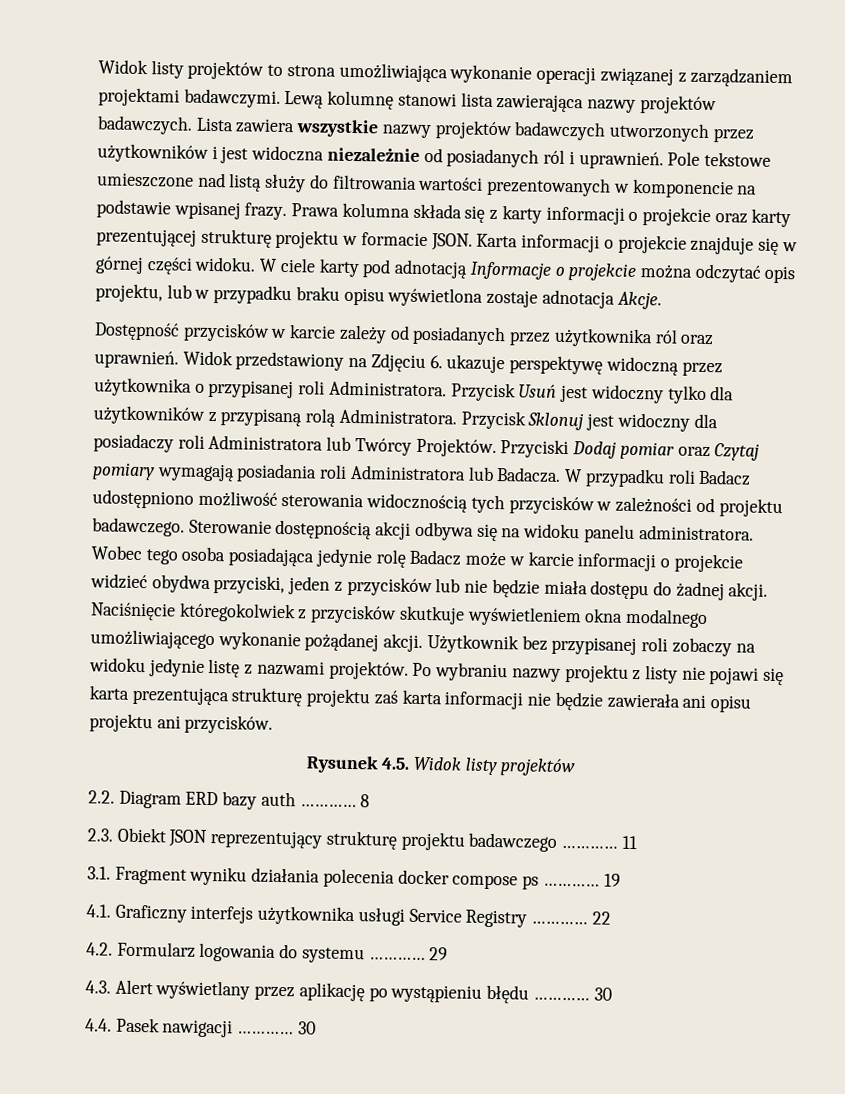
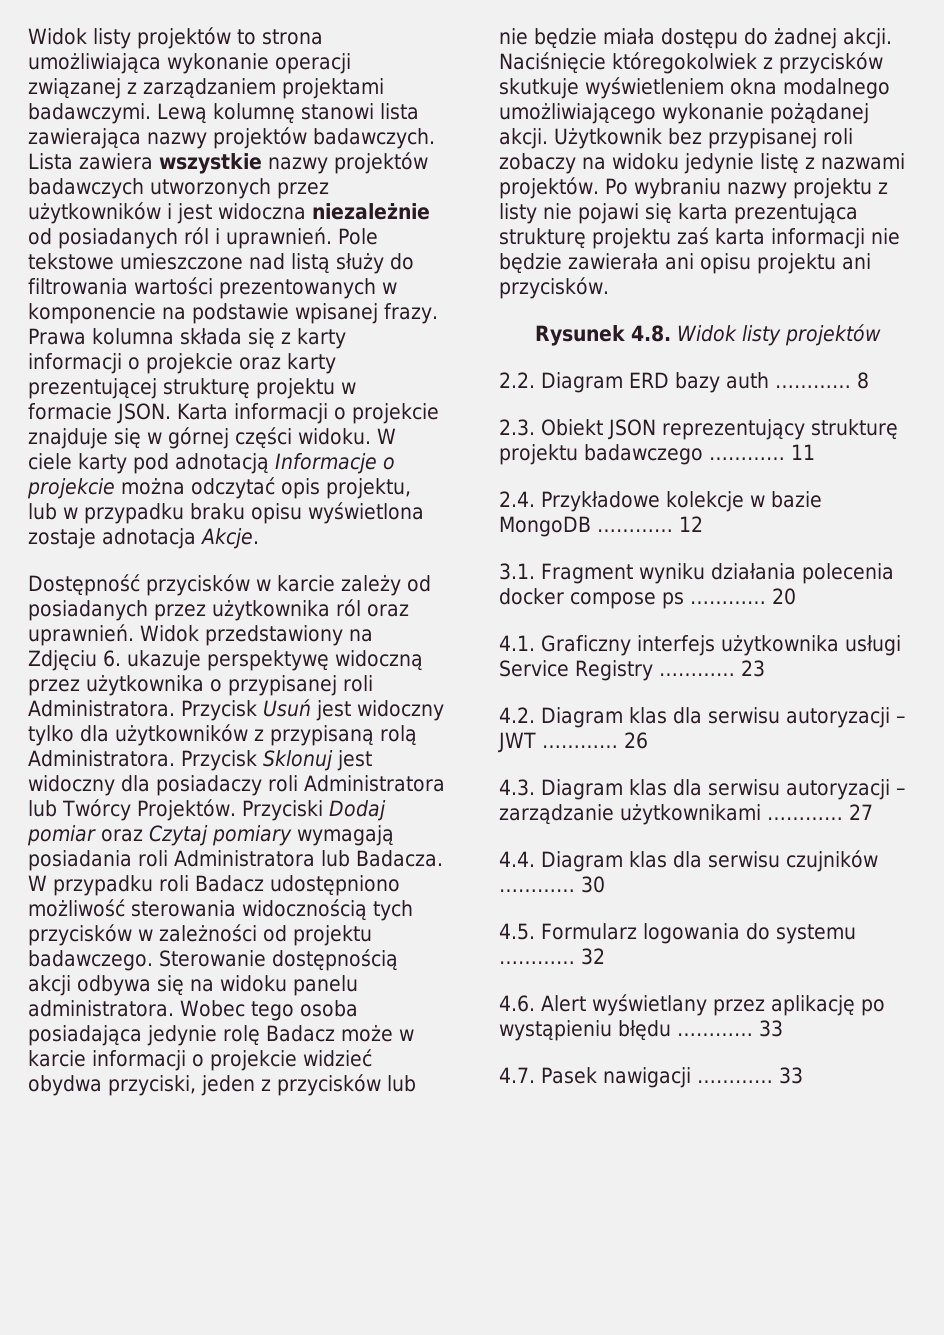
[381,757,411,770] 4.5. -> [630,325,671,342] 4.8.
(637, 842) none -> [499,491,822,512] [499,516,703,537] // 2.4. Przykładowe kolekcje w bazie MongoDB ………… 12
[603,873,621,887] 19 -> [771,588,796,605] 20
[591,911,611,925] 22 -> [740,660,765,677] 23
(113, 949) none -> [541,707,905,728] [498,732,648,753] [499,779,905,800] [499,804,873,825] [499,850,878,872] [499,876,605,893] [499,923,535,940] Diagram klas dla serwisu autoryzacji – JWT ………… 26 // 4.3. Diagram klas dla serwisu autoryzacji – zarządzanie użytkownikami ………… 27 // 4.4. Diagram klas dla serwisu czujników ………… 30 // 4.5.
[429,947,449,961] [85,980,111,994] 29 // 4.3. -> [581,948,605,965] [499,995,535,1012] 32 // 4.6.
[593,987,612,1001] [85,1018,112,1032] 30 // 4.4. -> [759,1020,783,1037] [499,1067,535,1083] 33 // 4.7.
[297,1021,316,1035] 30 -> [778,1067,803,1084] 33

